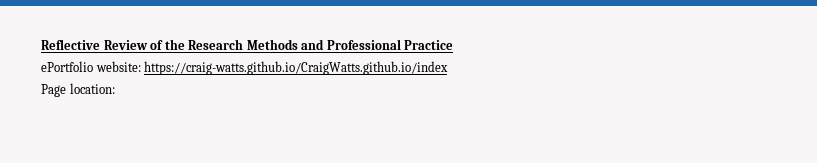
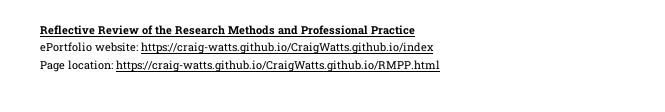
(115, 88) none -> [116,60,440,72] https://craig-watts.github.io/CraigWatts.github.io/RMPP.html

